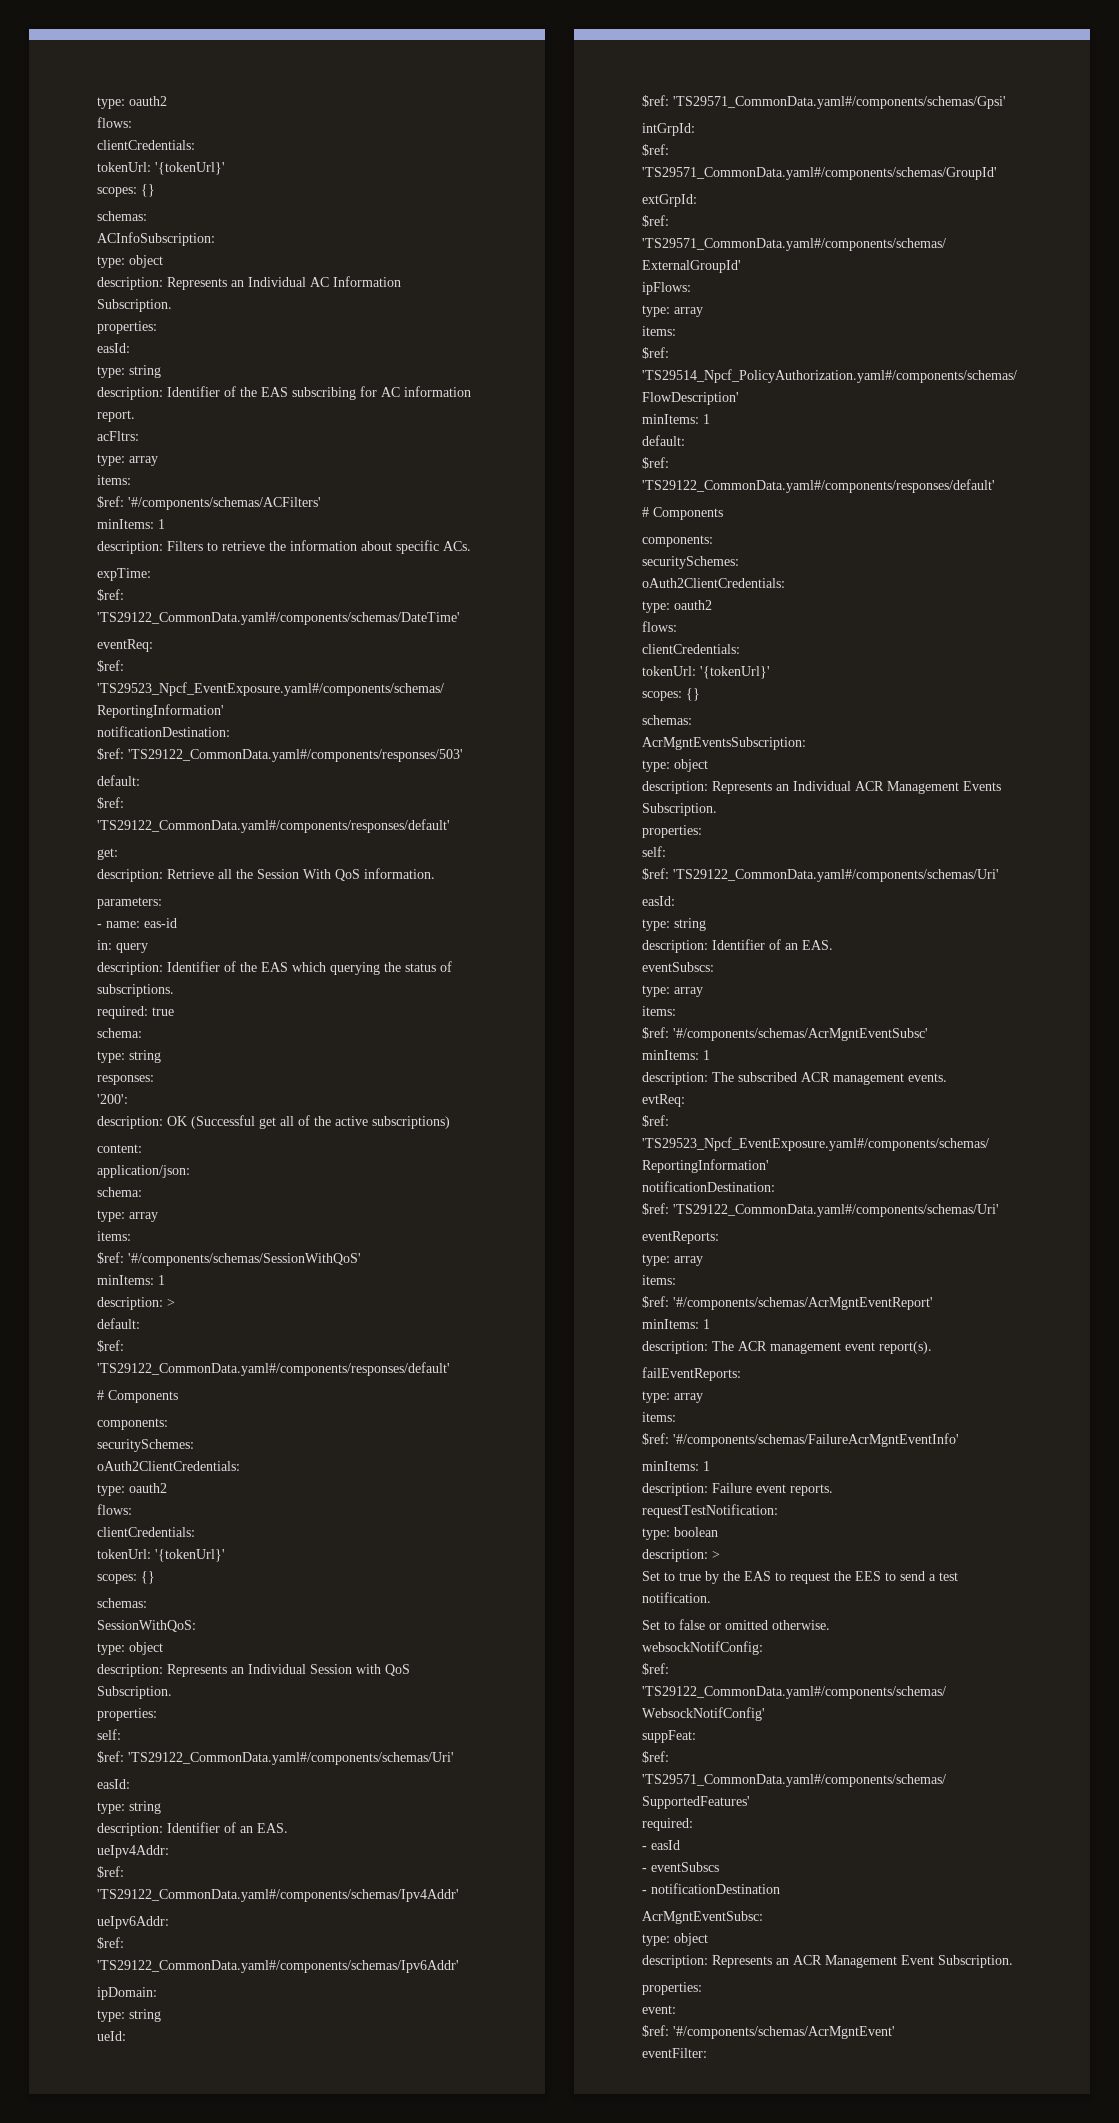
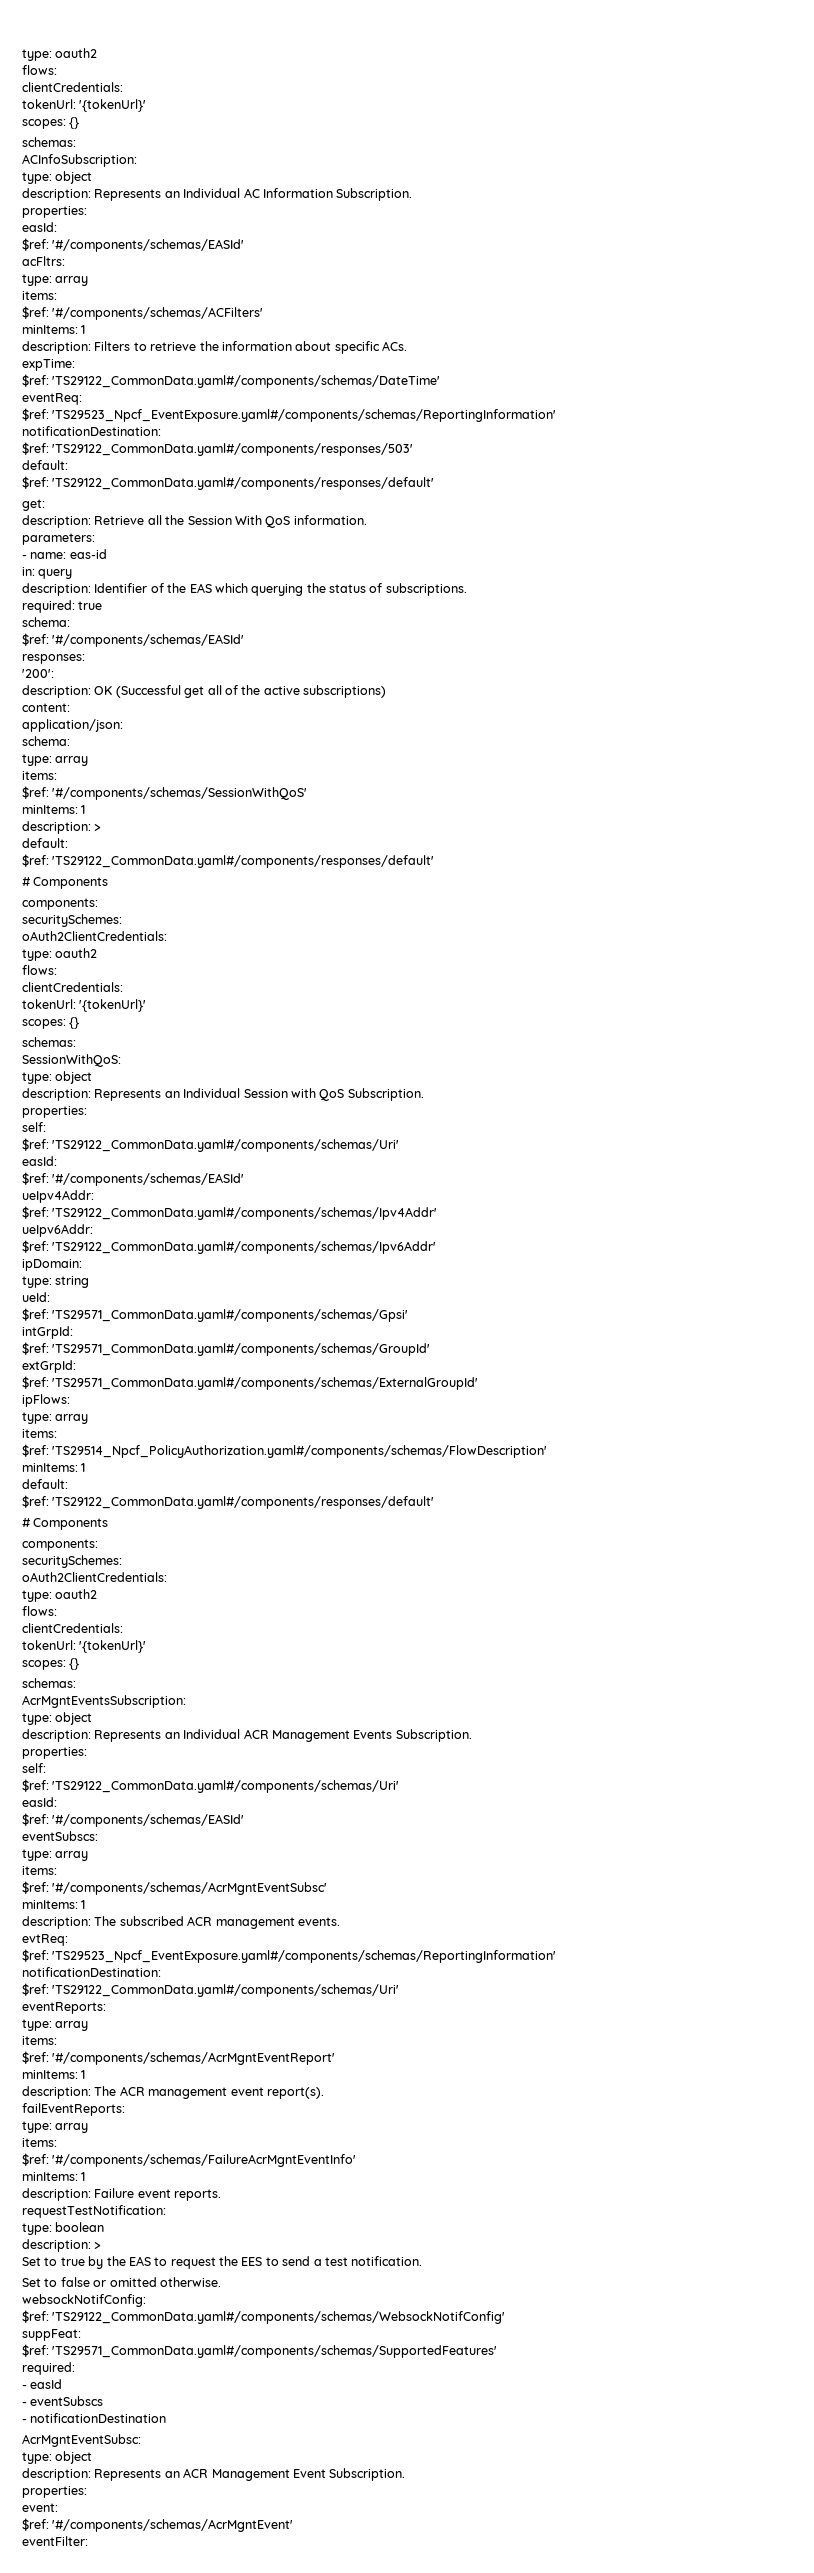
[97,365,161,378] [97,386,471,400] [97,410,135,422] type: string // description: Identifier of the EAS subscribing for AC information report. -> [22,238,245,252] $ref: '#/components/schemas/EASId'
[97,1050,161,1063] type: string -> [22,633,245,647] $ref: '#/components/schemas/EASId'
[97,1801,161,1814] [97,1822,288,1836] type: string // description: Identifier of an EAS. -> [22,1172,245,1186] $ref: '#/components/schemas/EASId'
[642,918,706,931] [642,939,833,953] type: string // description: Identifier of an EAS. -> [22,1813,245,1827] $ref: '#/components/schemas/EASId'

